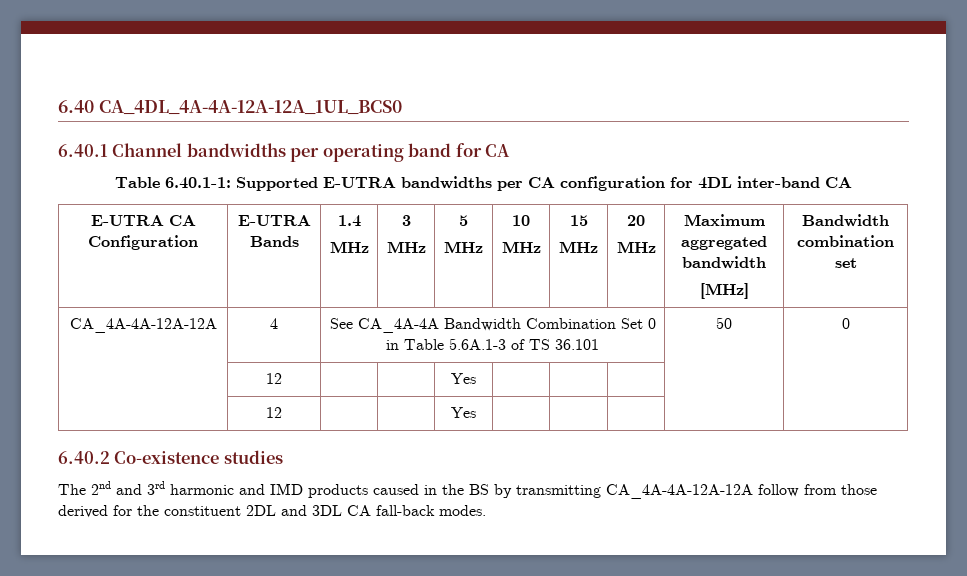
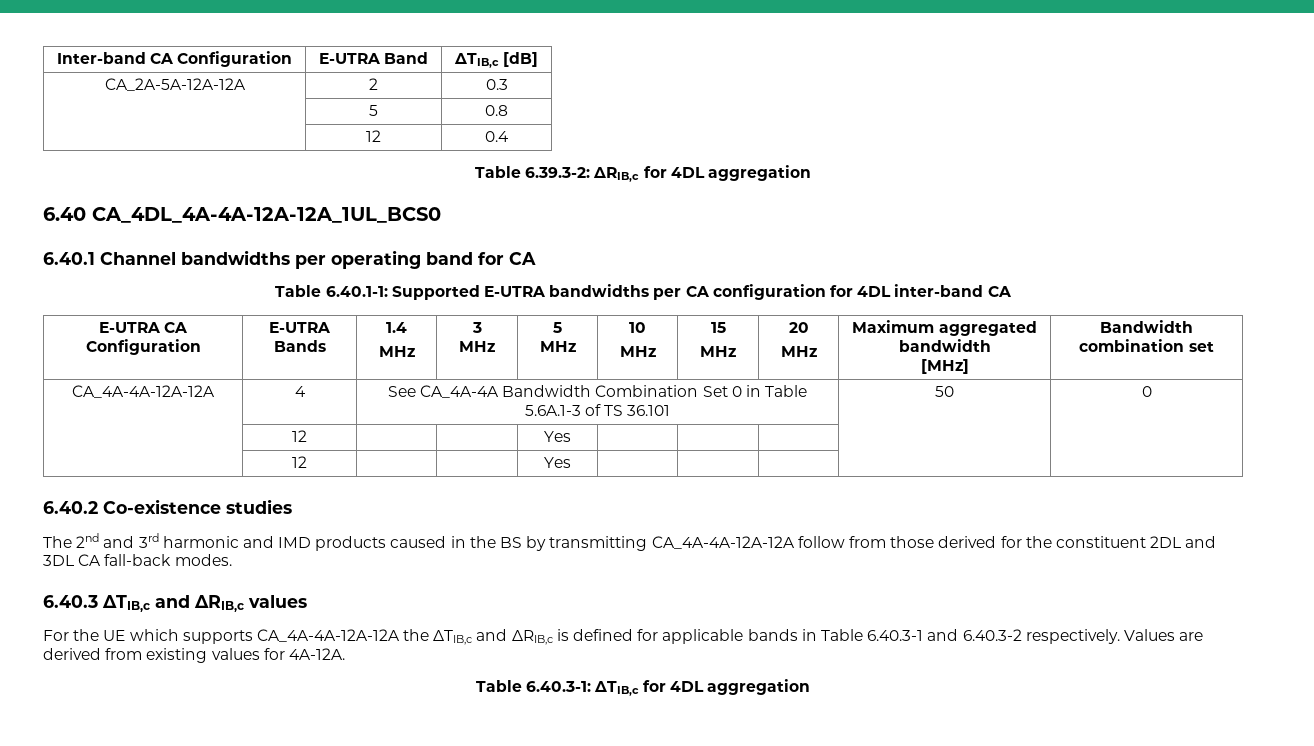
(58, 106) none -> [56,51,293,67] [318,52,429,64] [453,52,539,68] [104,78,246,91] [369,78,378,90] [485,79,508,90] [369,105,378,116] [485,105,508,116] [366,130,381,142] [485,131,509,142] [475,165,811,182] Inter-band CA Configuration | E-UTRA Band | ΔTIB,c [dB] // CA_2A-5A-12A-12A | 2 | 0.3 // | 5 | 0.8 // | 12 | 0.4 // Table 6.39.3-2: ΔRIB,c for 4DL aggregation //
(486, 510) none -> [43,595,307,612] [43,629,1204,645] [43,648,345,663] [475,679,811,696] // 6.40.3 ΔTIB,c and ΔRIB,c values // For the UE which supports CA_4A-4A-12A-12A the ΔTIB,c and ΔRIB,c is defined for applicable bands in Table 6.40.3-1 and 6.40.3-2 respectively. Values are derived from existing values for 4A-12A. // Table 6.40.3-1: ΔTIB,c for 4DL aggregation

